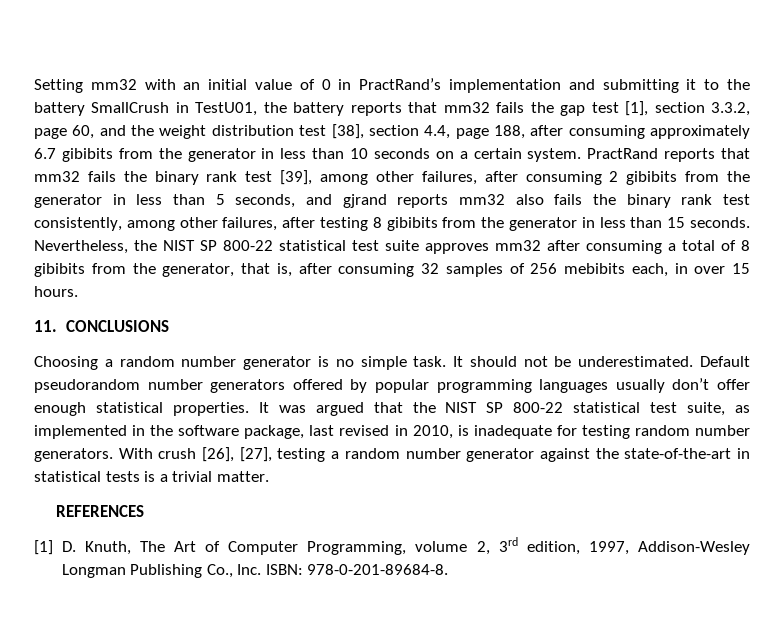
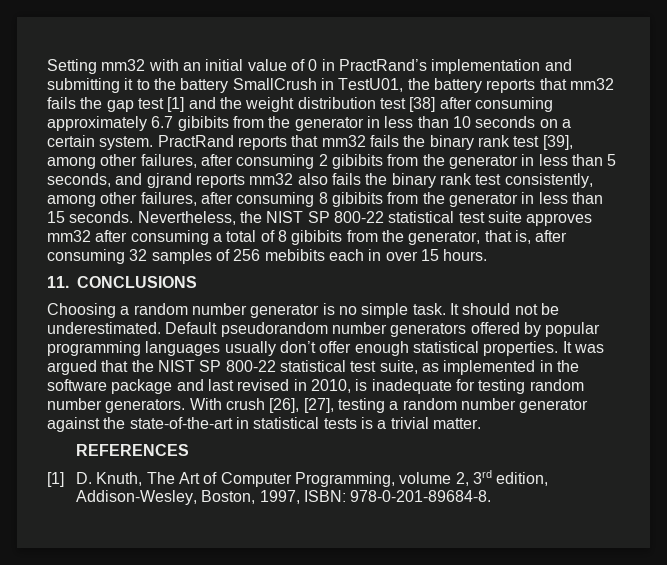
[625,101,750,116] [34,125,95,139] [1], section 3.3.2, page 60, -> [167,97,185,112] [1]
[331,124,525,139] [38], section 4.4, page 188, -> [409,97,436,112] [38]
[320,217,369,231] testing -> [236,192,315,207] consuming
[631,263,668,277] each, -> [328,249,364,261] each
[244,425,305,439] package, -> [111,379,204,394] package and
[588,541,750,555] [61,564,262,578] 1997, Addison-Wesley Longman Publishing Co., Inc. -> [76,490,300,505] Addison-Wesley, Boston, 1997,

